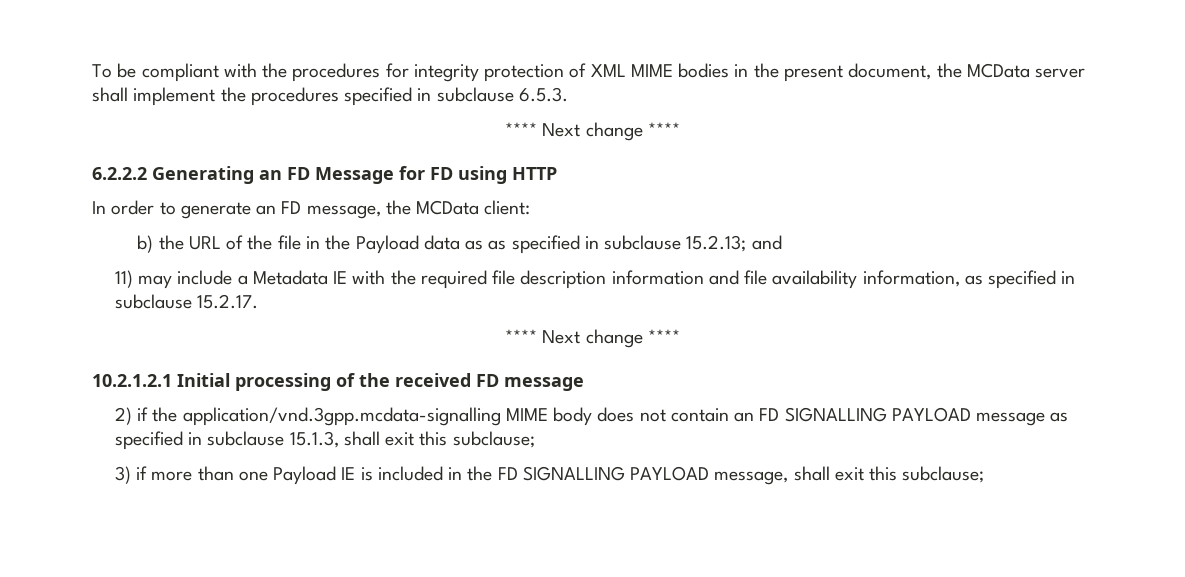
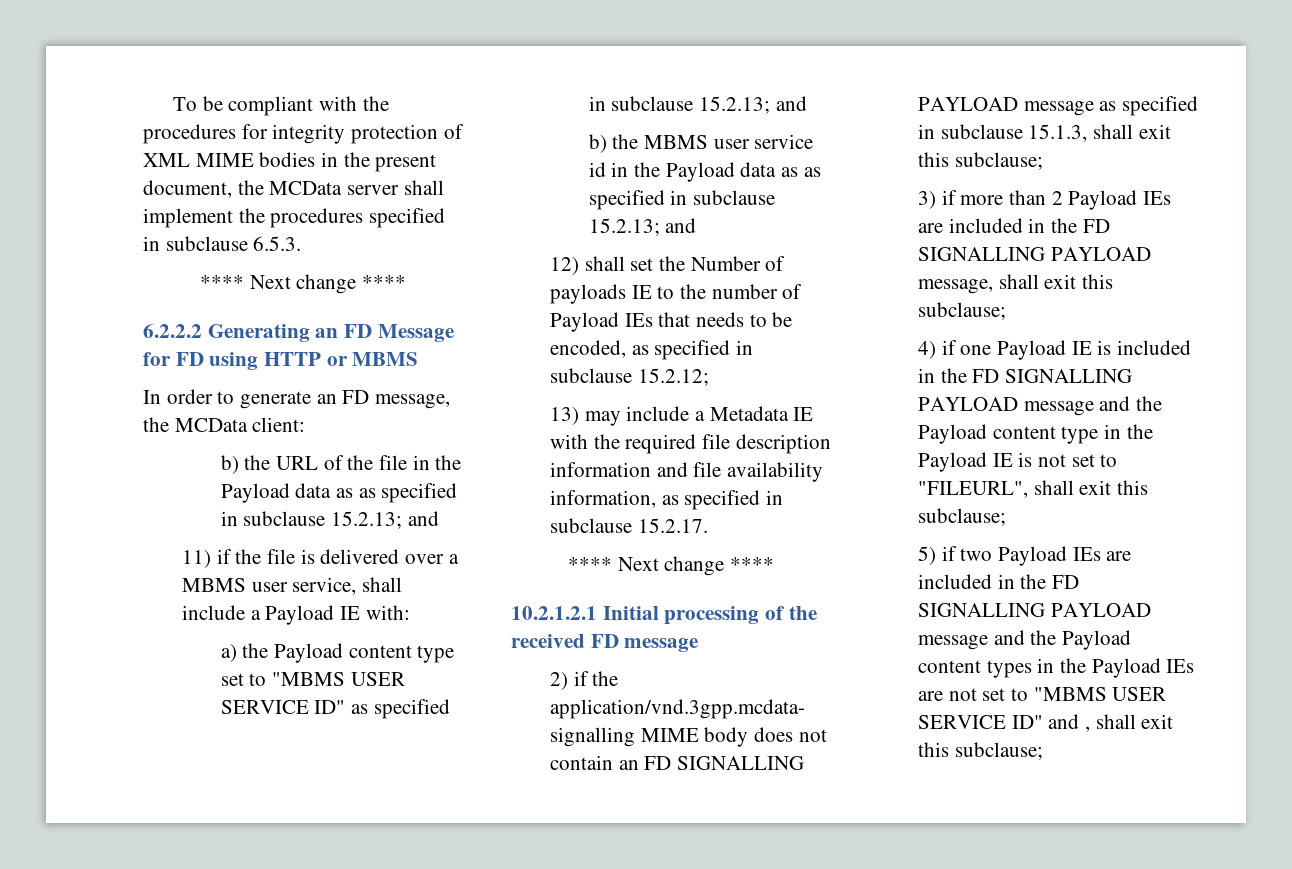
(557, 173) none -> [326,352,419,366] or MBMS
(133, 279) none -> [216,549,459,564] [181,577,402,595] [181,605,410,625] [220,643,455,663] [220,672,405,686] [220,699,450,719] [588,96,807,114] [588,134,814,153] [588,162,821,182] [588,190,776,210] [588,218,697,236] [549,256,786,275] [549,284,803,304] [549,312,793,332] [549,340,753,360] [549,368,709,386] [549,407,579,425] if the file is delivered over a MBMS user service, shall include a Payload IE with: // a) the Payload content type set to "MBMS USER SERVICE ID" as specified in subclause 15.2.13; and // b) the MBMS user service id in the Payload data as as specified in subclause 15.2.13; and // 12) shall set the Number of payloads IE to the number of Payload IEs that needs to be encoded, as specified in subclause 15.2.12; // 13)
[238,466,373,485] one Payload IE is -> [1051,190,1171,210] [917,223,943,233] 2 Payload IEs are
(985, 474) none -> [917,340,1191,360] [917,368,1132,383] [917,396,1162,416] [917,424,1153,444] [917,452,1118,472] [917,480,1148,498] [917,508,1006,526] [917,546,1132,566] [917,574,1079,589] [917,603,1151,617] [917,630,1131,650] [917,658,1195,678] [917,687,1167,701] [917,714,1174,732] [917,742,1043,760] // 4) if one Payload IE is included in the FD SIGNALLING PAYLOAD message and the Payload content type in the Payload IE is not set to "FILEURL", shall exit this subclause; // 5) if two Payload IEs are included in the FD SIGNALLING PAYLOAD message and the Payload content types in the Payload IEs are not set to "MBMS USER SERVICE ID" and , shall exit this subclause;

